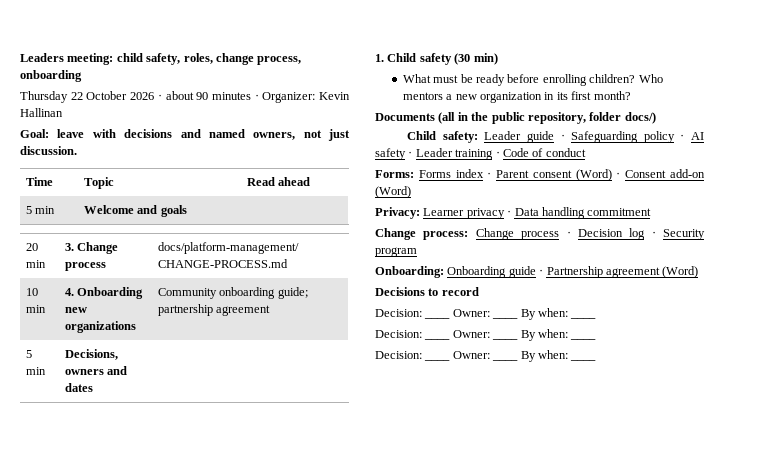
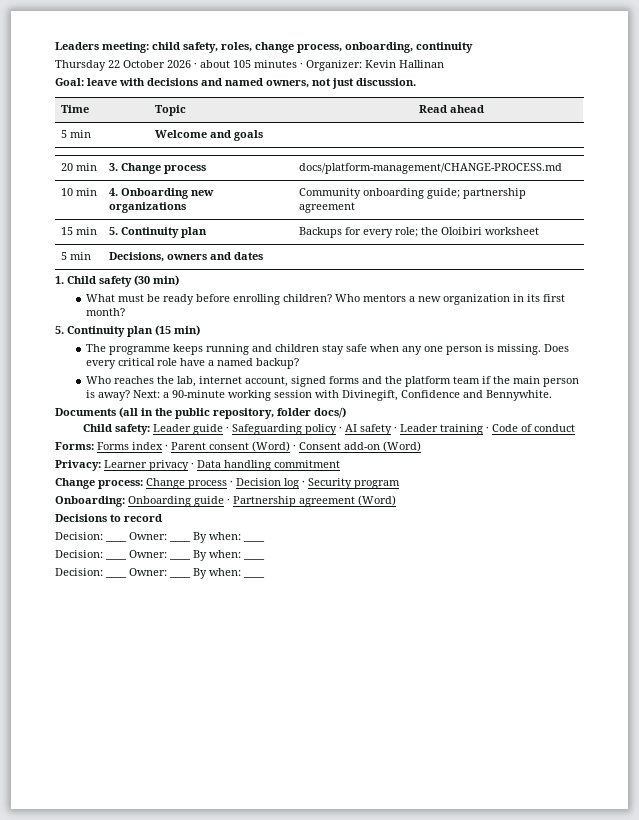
[20,70,82,82] onboarding -> [345,42,473,53] onboarding, continuity
[196,92,209,100] 90 -> [233,60,251,68] 105
(271, 310) none -> [60,227,97,235] [108,227,207,238] [298,227,539,238] // 15 min | 5. Continuity plan | Backups for every role; the Oloibiri worksheet
(631, 95) none -> [55,325,200,337] [86,344,570,355] [86,358,300,369] [86,376,580,387] [86,390,553,401] // 5. Continuity plan (15 min) // The programme keeps running and children stay safe when any one person is missing. Does every critical role have a named backup? // Who reaches the lab, internet account, signed forms and the platform team if the main person is away? Next: a 90-minute working session with Divinegift, Confidence and Bennywhite.

